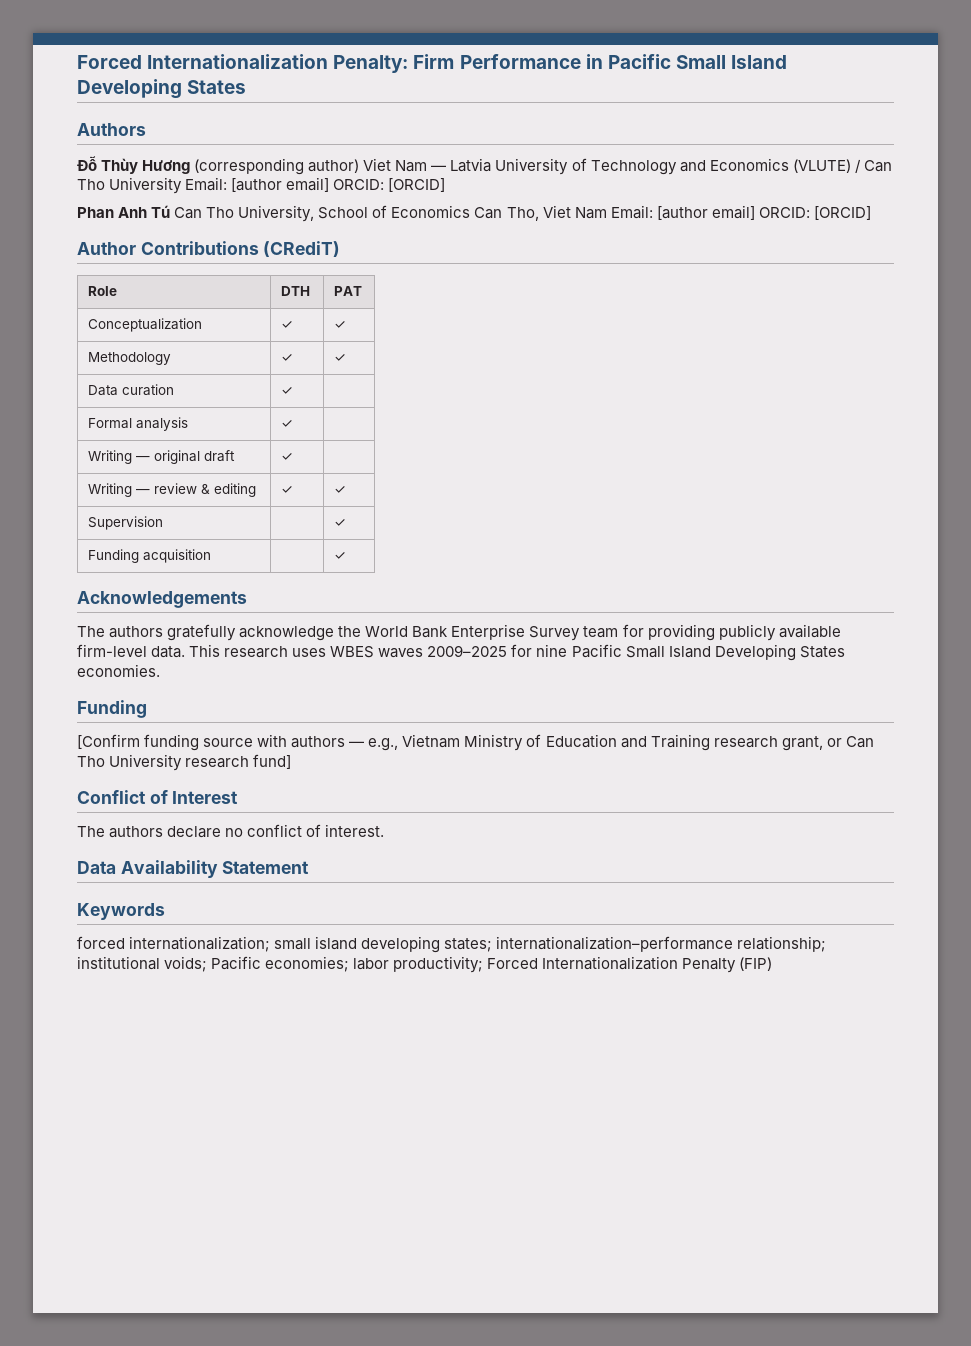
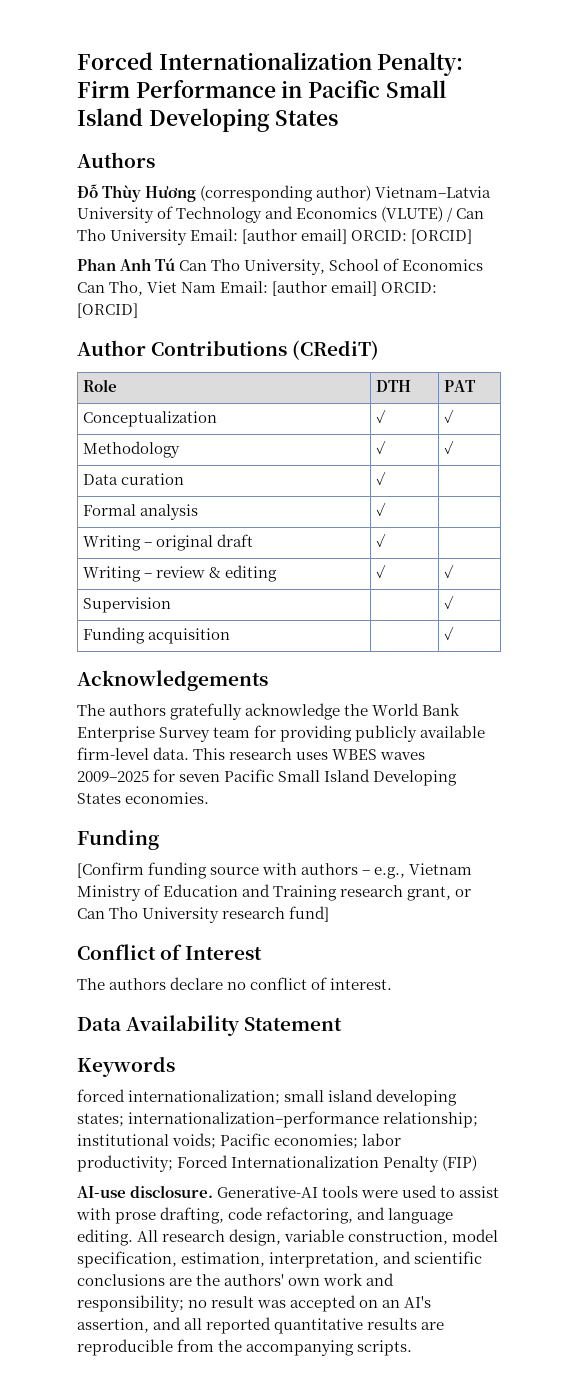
[363,158,492,172] Viet Nam — Latvia -> [375,186,492,198] Vietnam–Latvia
[136,456,151,461] — -> [144,542,153,547] –
[136,489,151,494] — -> [144,573,153,578] –
[536,644,568,657] nine -> [179,774,221,782] seven
[349,741,365,747] — -> [362,870,371,875] –
(773, 964) none -> [77,1185,500,1198] [76,1207,454,1224] [77,1229,499,1246] [77,1251,483,1268] [77,1273,395,1286] [77,1295,432,1312] [77,1317,445,1334] [77,1339,413,1356] // AI-use disclosure. Generative-AI tools were used to assist with prose drafting, code refactoring, and language editing. All research design, variable construction, model specification, estimation, interpretation, and scientific conclusions are the authors' own work and responsibility; no result was accepted on an AI's assertion, and all reported quantitative results are reproducible from the accompanying scripts.

